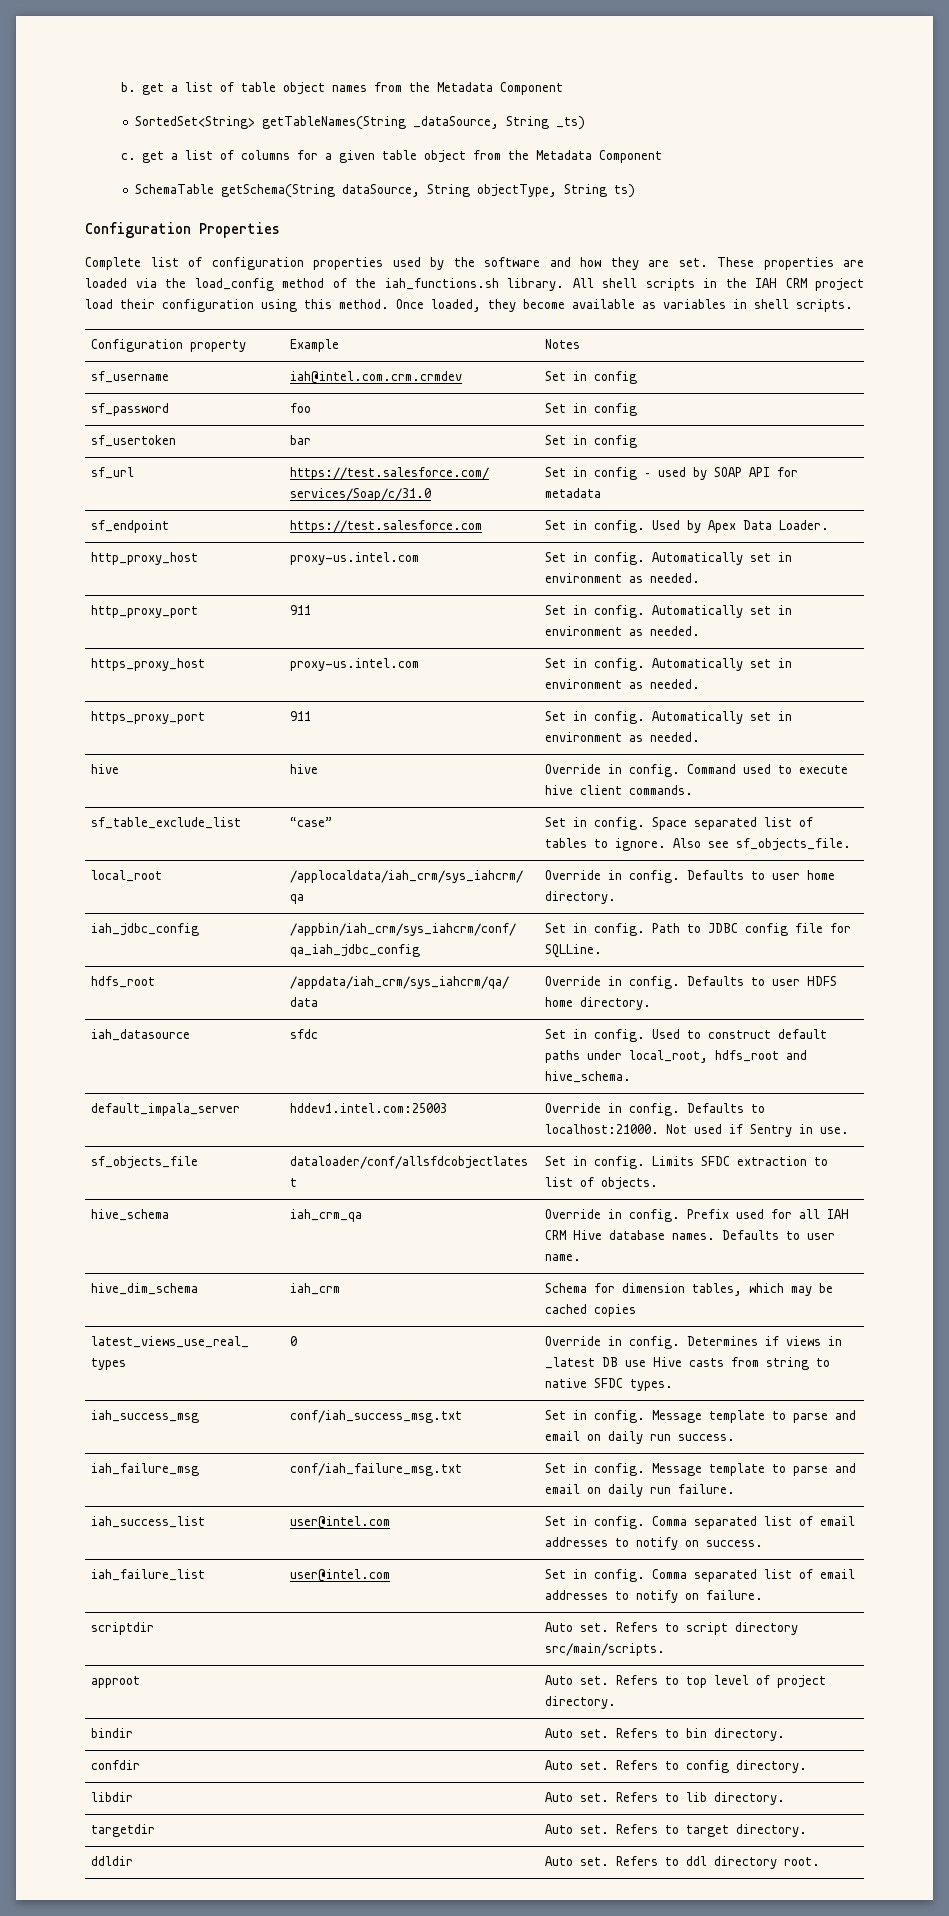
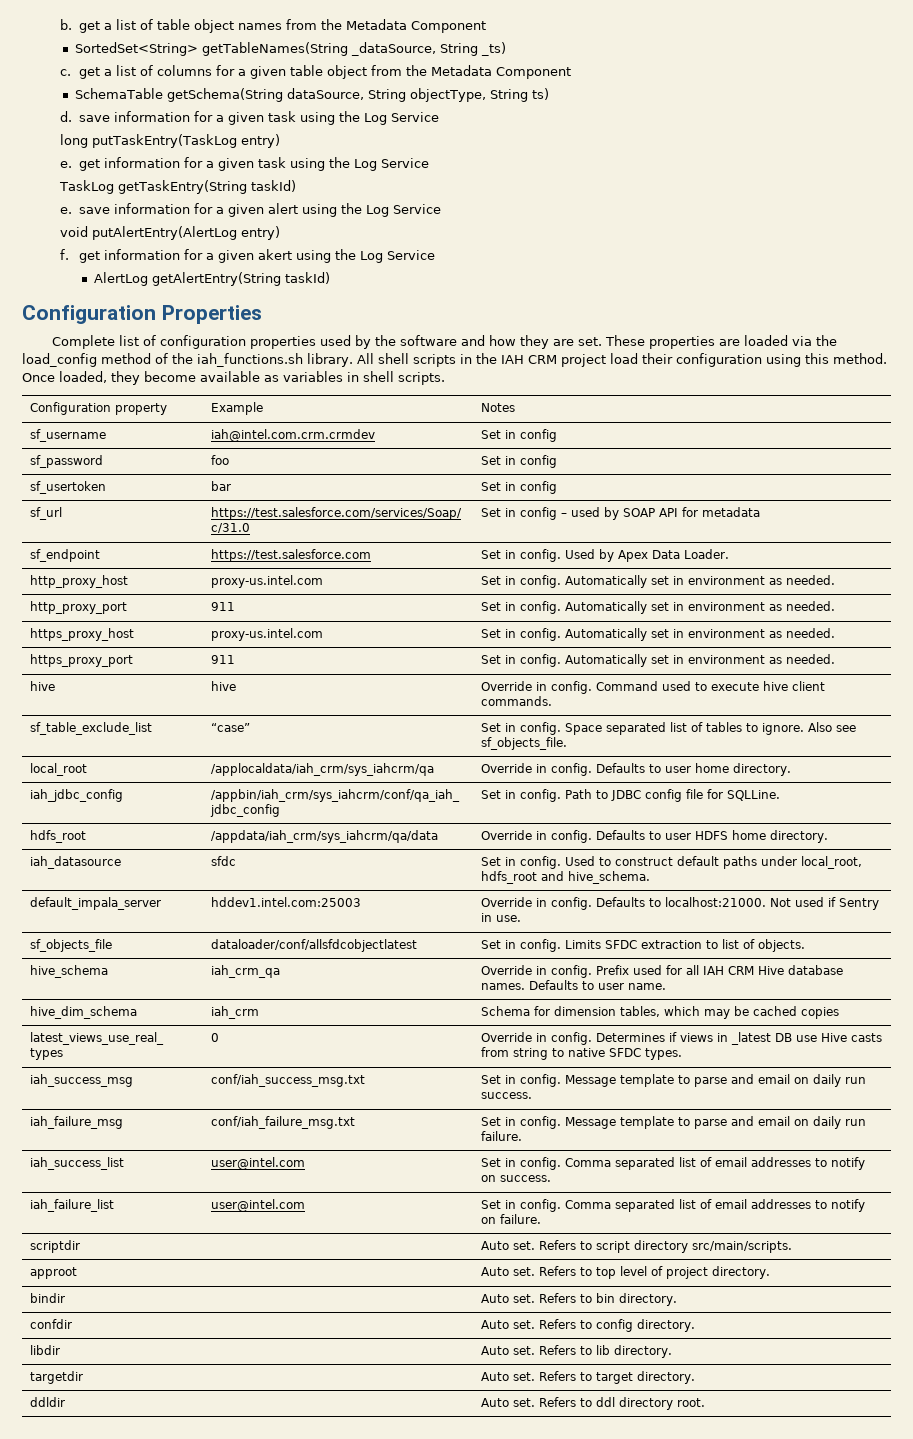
(636, 191) none -> [60,111,440,125] [60,134,281,148] [60,157,430,171] [59,180,297,194] [60,203,442,217] [60,226,281,240] [60,249,436,263] [93,272,330,286] // d. save information for a given task using the Log Service // long putTaskEntry(TaskLog entry) // e. get information for a given task using the Log Service // TaskLog getTaskEntry(String taskId) // e. save information for a given alert using the Log Service // void putAlertEntry(AlertLog entry) // f. get information for a given akert using the Log Service // AlertLog getAlertEntry(String taskId)

